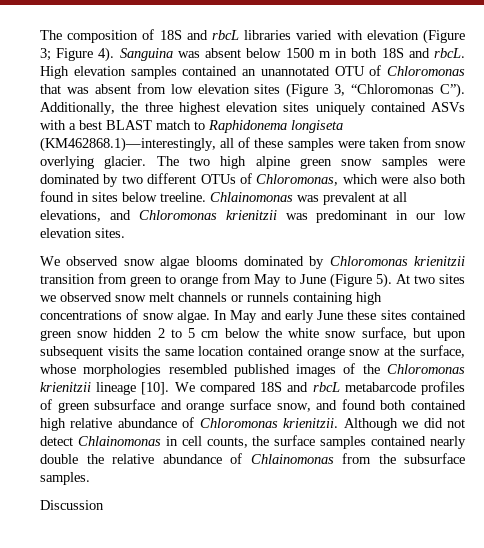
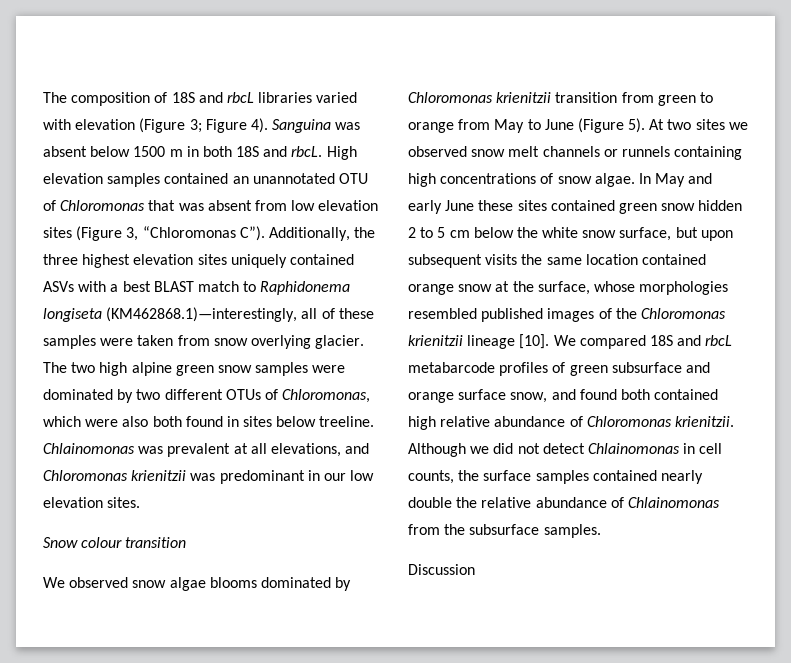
(125, 233) none -> [43,537,187,548] // Snow colour transition

